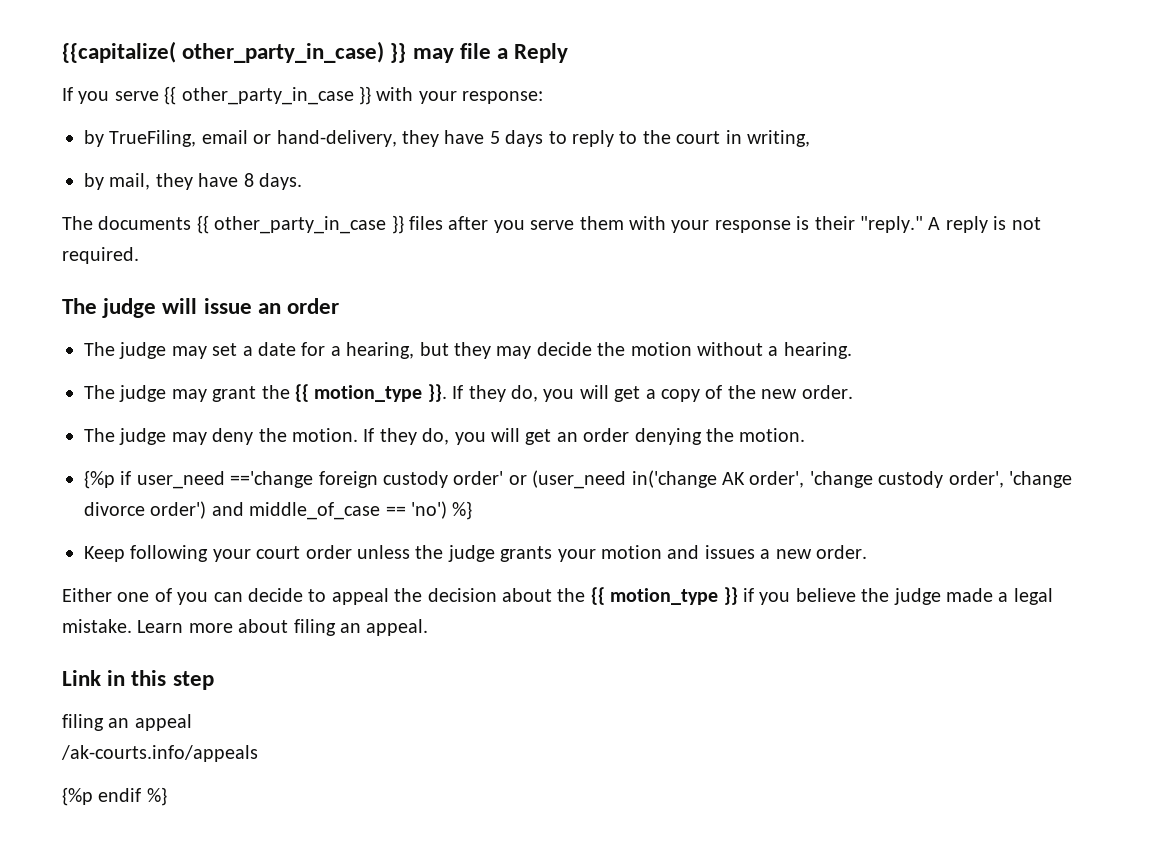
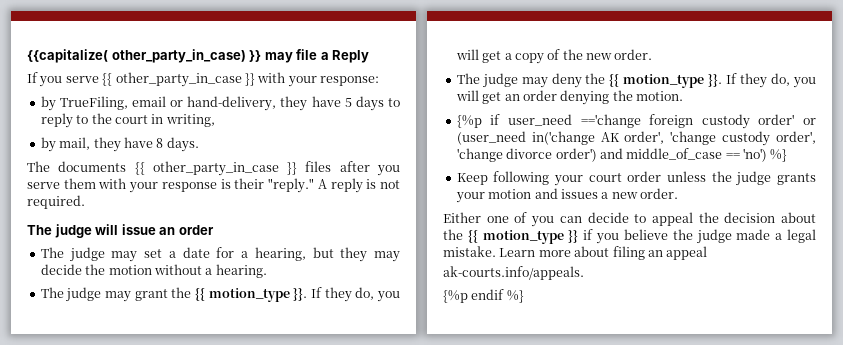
[292,428,358,442] motion. -> [609,74,723,88] {{ motion_type }}.
[366,619,429,636] [62,670,214,690] [62,714,130,731] appeal. // Link in this step // filing an -> (663, 253) none
[61,745,258,762] /ak-courts.info/appeals -> [443,266,584,280] ak-courts.info/appeals.

